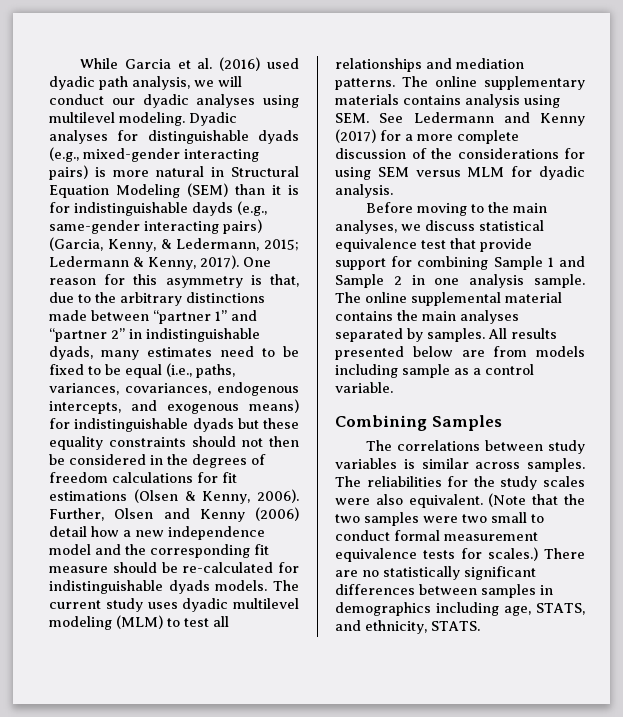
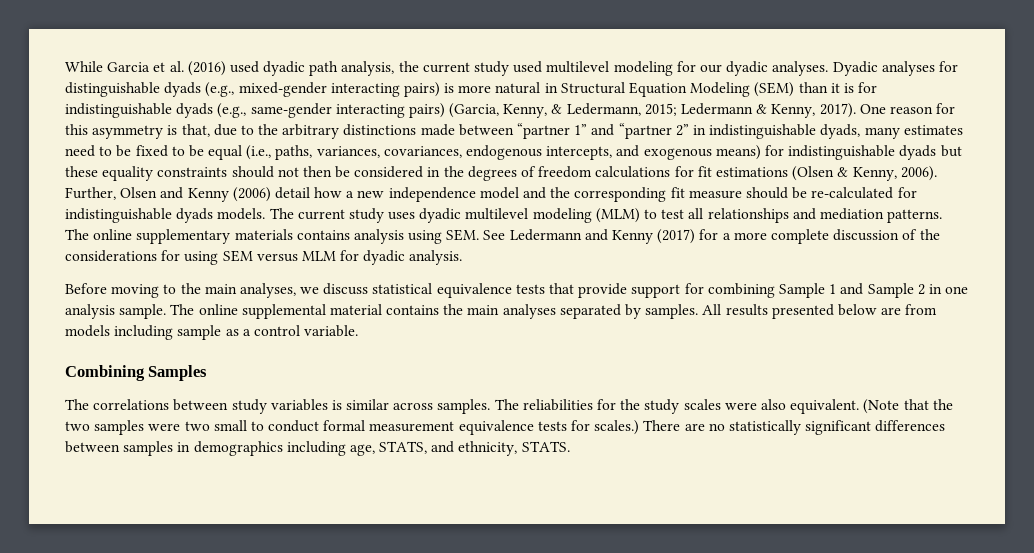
[194,76,242,87] [49,94,299,108] [49,112,185,126] we will conduct our dyadic analyses using multilevel modeling. -> [398,61,829,76] the current study used multilevel modeling for our dyadic analyses.
[192,202,233,216] dayds -> [176,103,214,118] dyads
[421,240,446,249] test -> [515,284,545,294] tests

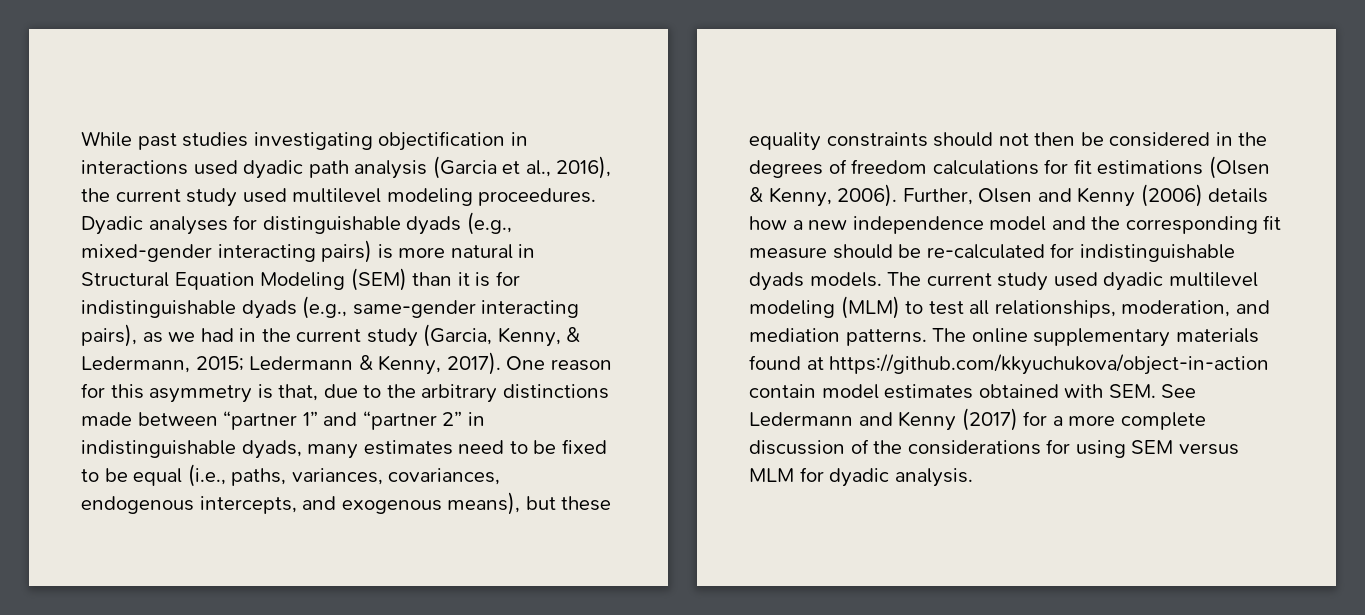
[107,61,395,76] Garcia et al. (2016) used dyadic path analysis, -> [137,131,528,151] [81,156,612,179] past studies investigating objectification in interactions used dyadic path analysis (Garcia et al., 2016),
[676,61,829,76] for our dyadic analyses. -> [478,188,597,206] proceedures.
[408,103,445,118] pairs) -> [81,324,418,347] pairs), as we had in the current study
[715,145,937,160] means) for indistinguishable dyads -> [447,492,521,515] means),
[274,187,310,199] detail -> [1208,188,1269,203] details
[388,212,416,220] uses -> [1053,272,1098,287] used
[707,208,789,223] relationships -> [994,300,1231,318] relationships, moderation,
[296,229,443,244] contains analysis using -> [749,354,1270,375] [749,384,1104,399] found at https://github.com/kkyuchukova/object-in-action contain model estimates obtained with
[65,283,969,298] [65,304,938,319] [65,325,359,340] [65,365,208,381] [65,399,953,414] [65,420,946,435] [65,441,570,456] // Before moving to the main analyses, we discuss statistical equivalence tests that provide support for combining Sample 1 and Sample 2 in one analysis sample. The online supplemental material contains the main analyses separated by samples. All results presented below are from models including sample as a control variable. // Combining Samples // The correlations between study variables is similar across samples. The reliabilities for the study scales were also equivalent. (Note that the two samples were two small to conduct formal measurement equivalence tests for scales.) There are no statistically significant differences between samples in demographics including age, STATS, and ethnicity, STATS. -> (973, 477) none

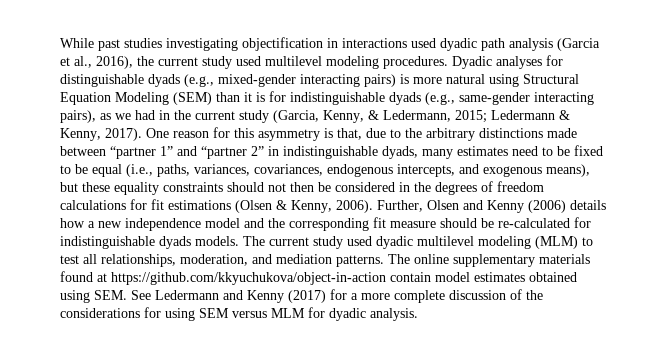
[478,188,597,206] proceedures. -> [383,56,448,69] procedures.
[518,244,536,258] in -> [489,74,519,87] using
[1064,384,1104,398] with -> [60,290,90,303] using

